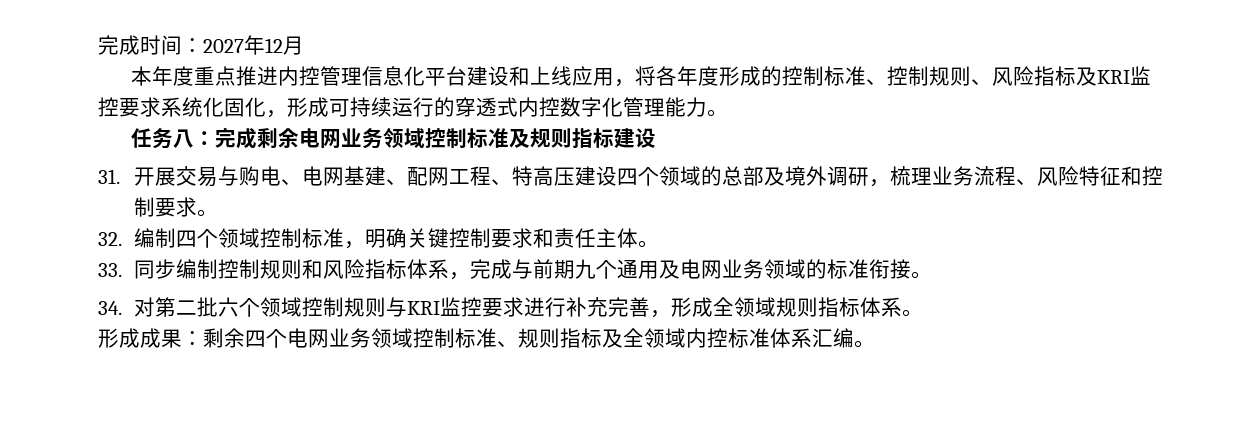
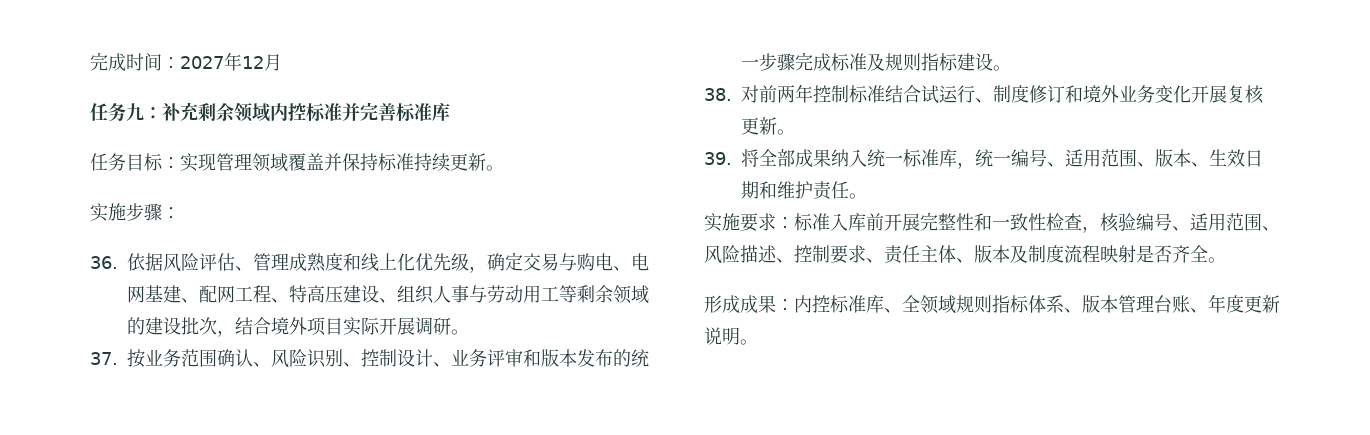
[131,66,1152,87] [98,97,728,118] [131,127,657,149] [98,167,177,186] 本年度重点推进内控管理信息化平台建设和上线应用，将各年度形成的控制标准、控制规则、风险指标及KRI监控要求系统化固化，形成可持续运行的穿透式内控数字化管理能力。 // 任务八：完成剩余电网业务领域控制标准及规则指标建设 // 31.开展 -> [90,102,450,122] [90,153,504,172] [90,203,180,222] [90,252,523,273] 任务九：补充剩余领域内控标准并完善标准库 // 任务目标：实现管理领域覆盖并保持标准持续更新。 // 实施步骤： // 36.依据风险评估、管理成熟度和线上化优先级，确定
[617,166,1164,187] [134,197,219,217] [98,228,660,249] [98,259,933,280] [98,297,714,318] 四个领域的总部及境外调研，梳理业务流程、风险特征和控制要求。 // 32.编制四个领域控制标准，明确关键控制要求和责任主体。 // 33.同步编制控制规则和风险指标体系，完成与前期九个通用及电网业务领域的标准衔接。 // 34.对第二批六个领域控制规则与KRI监控要求进行补充完善，形成 -> [379,285,649,304] [127,317,469,337] [90,349,649,368] [741,52,1011,71] [704,84,1264,104] [741,117,795,135] [704,149,1263,169] [741,181,867,200] [704,212,1280,233] [704,245,1226,264] [704,295,902,313] 、组织人事与劳动用工等剩余领域的建设批次，结合境外项目实际开展调研。 // 37.按业务范围确认、风险识别、控制设计、业务评审和版本发布的统一步骤完成标准及规则指标建设。 // 38.对前两年控制标准结合试运行、制度修订和境外业务变化开展复核更新。 // 39.将全部成果纳入统一标准库，统一编号、适用范围、版本、生效日期和维护责任。 // 实施要求：标准入库前开展完整性和一致性检查，核验编号、适用范围、风险描述、控制要求、责任主体、版本及制度流程映射是否齐全。 // 形成成果：内控标准库、
[902,309,924,317] [98,328,854,348] 。 // 形成成果：剩余四个电网业务领域控制标准、规则指标及全领域内控标准体系汇编 -> [1064,294,1280,313] [704,327,740,345] 、版本管理台账、年度更新说明

